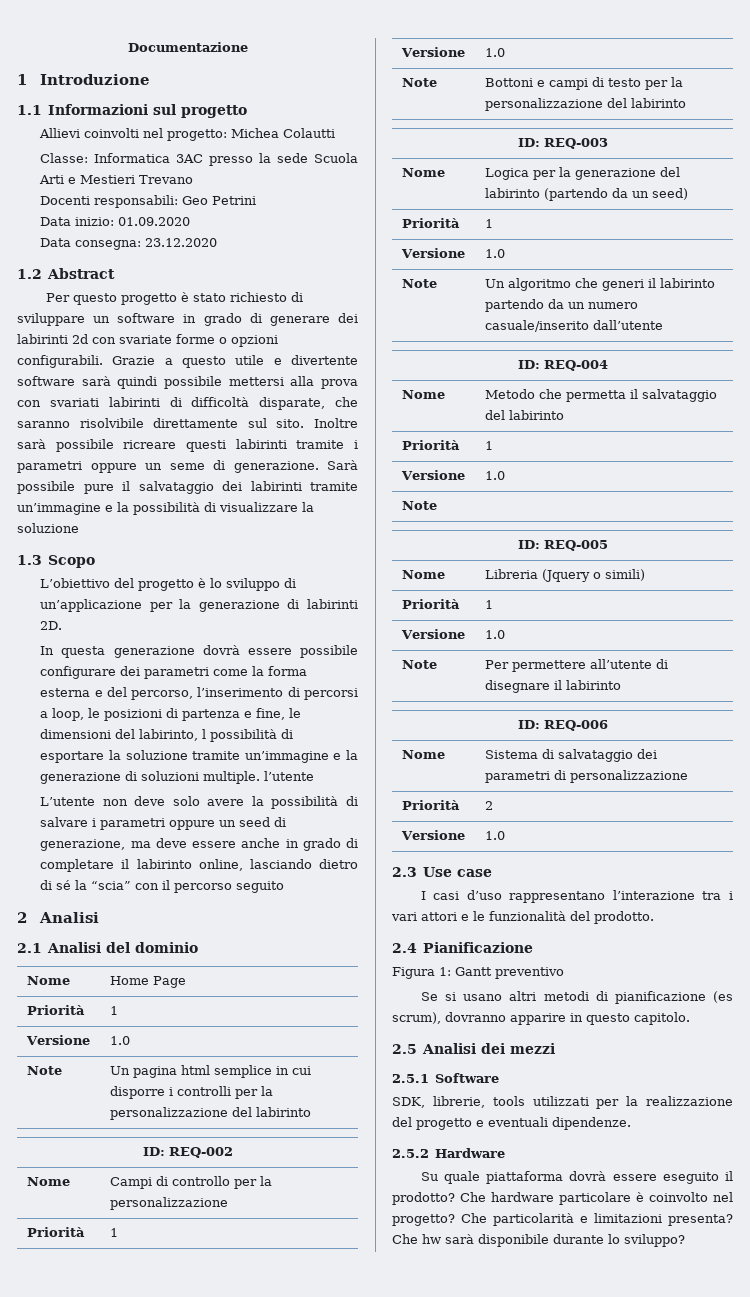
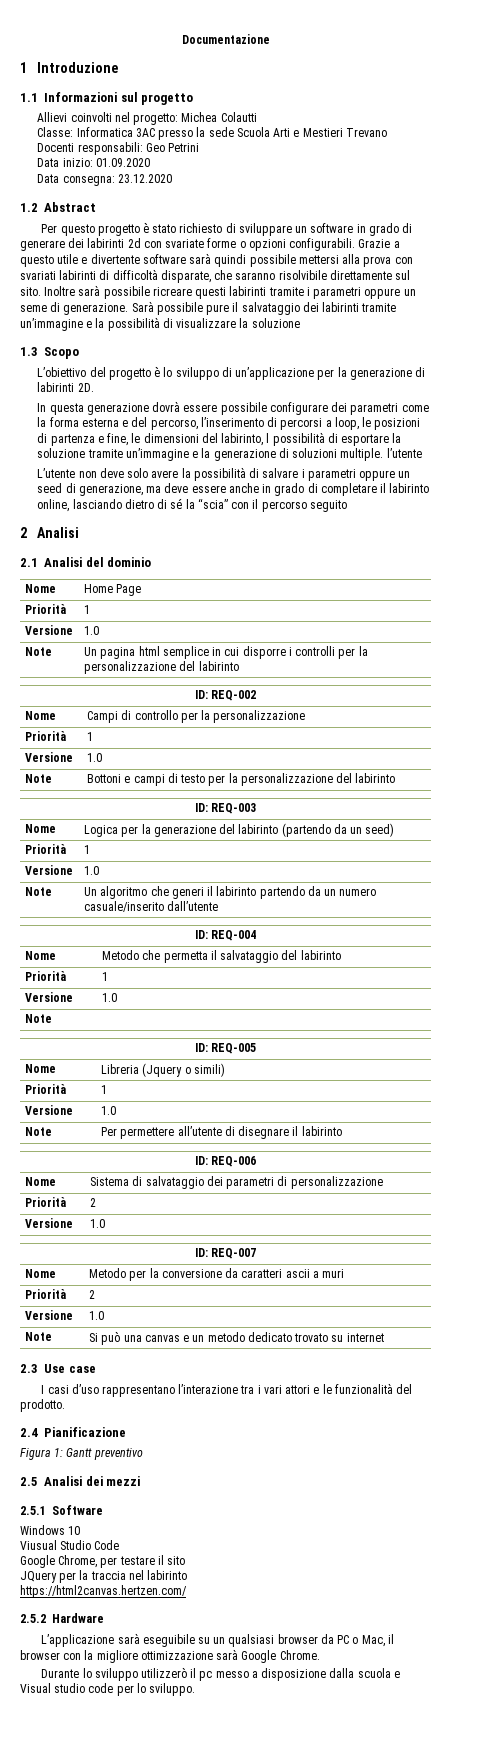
(505, 835) none -> [194,1248,257,1259] [25,1269,57,1278] [89,1268,345,1281] [25,1289,67,1299] [89,1290,96,1299] [25,1310,74,1320] [89,1311,105,1320] [25,1332,53,1341] [89,1331,384,1345] // ID: REQ-007 // Nome | Metodo per la conversione da caratteri ascii a muri // Priorità | 2 // Versione | 1.0 // Note | Si può una canvas e un metodo dedicato trovato su internet
[420,991,733,1004] [392,1012,690,1025] // Se si usano altri metodi di pianificazione (es scrum), dovranno apparire in questo capitolo. -> (143, 1454) none
[392,1096,733,1109] [392,1117,631,1130] [392,1148,506,1158] [420,1171,733,1184] [392,1192,733,1205] [392,1213,733,1226] [392,1234,685,1247] SDK, librerie, tools utilizzati per la realizzazione del progetto e eventuali dipendenze. // 2.5.2 Hardware // Su quale piattaforma dovrà essere eseguito il prodotto? Che hardware particolare è coinvolto nel progetto? Che particolarità e limitazioni presenta? Che hw sarà disponibile durante lo sviluppo? -> [20,1525,81,1535] [20,1540,120,1550] [20,1555,186,1568] [20,1570,188,1583] [20,1585,187,1598] [20,1613,104,1623] [41,1633,394,1647] [20,1649,320,1663] [41,1667,400,1681] [20,1683,196,1696] Windows 10 // Viusual Studio Code // Google Chrome, per testare il sito // JQuery per la traccia nel labirinto // https://html2canvas.hertzen.com/ // 2.5.2 Hardware // L’applicazione sarà eseguibile su un qualsiasi browser da PC o Mac, il browser con la migliore ottimizzazione sarà Google Chrome. // Durante lo sviluppo utilizzerò il pc messo a disposizione dalla scuola e Visual studio code per lo sviluppo.

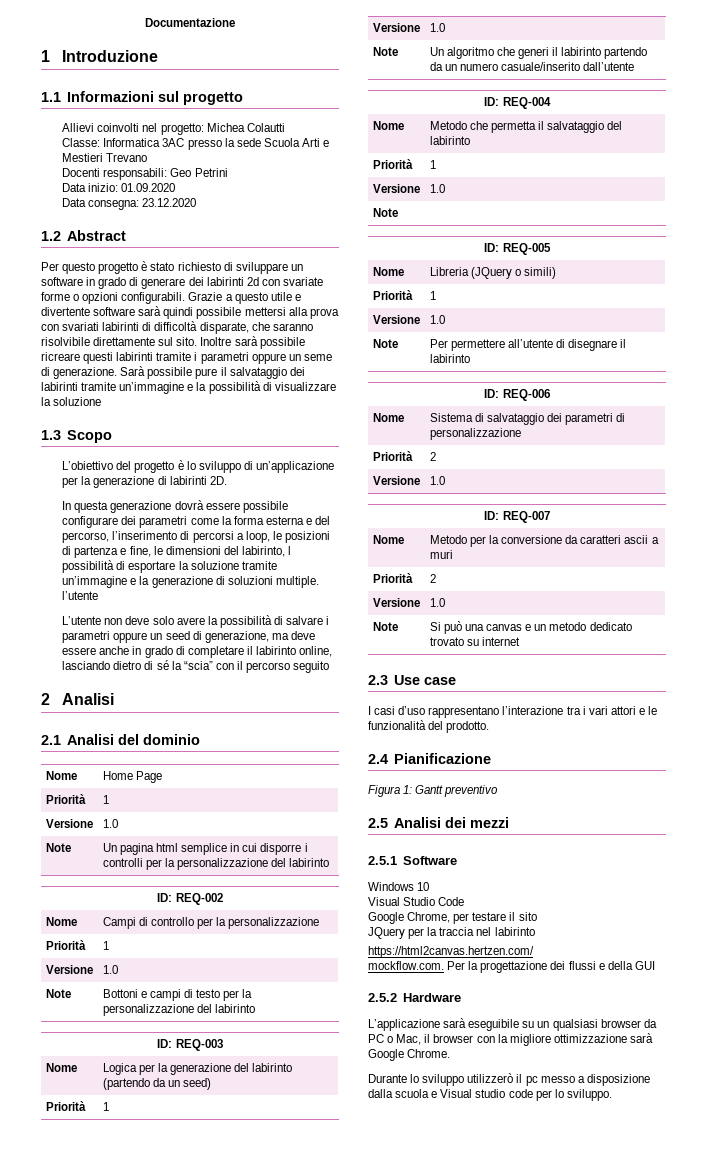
[142,1063,183,1077] (Jquery -> [470,267,512,279] (JQuery
[20,1540,57,1550] Viusual -> [368,897,400,906] Visual
(187, 1591) none -> [368,961,655,973] // mockflow.com. Per la progettazione dei flussi e della GUI

